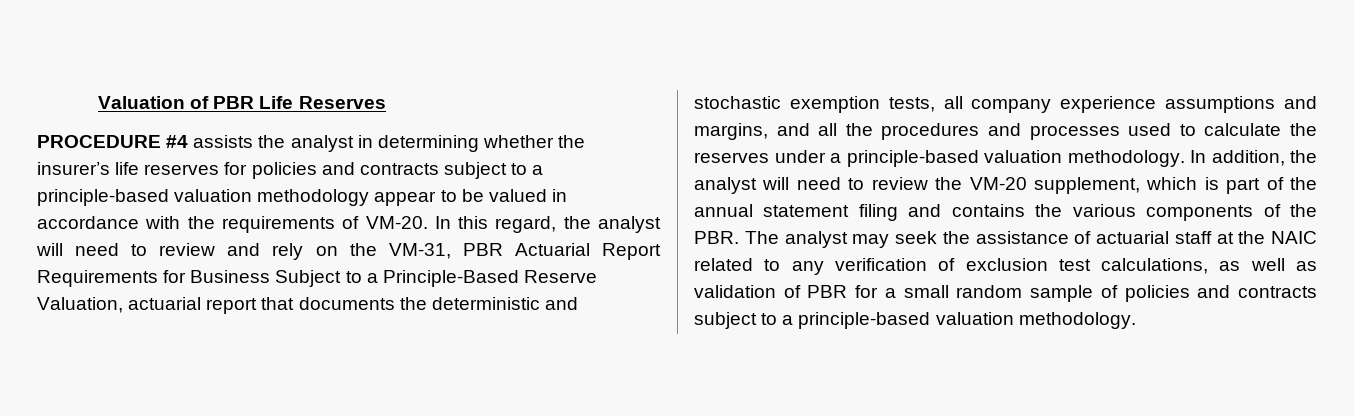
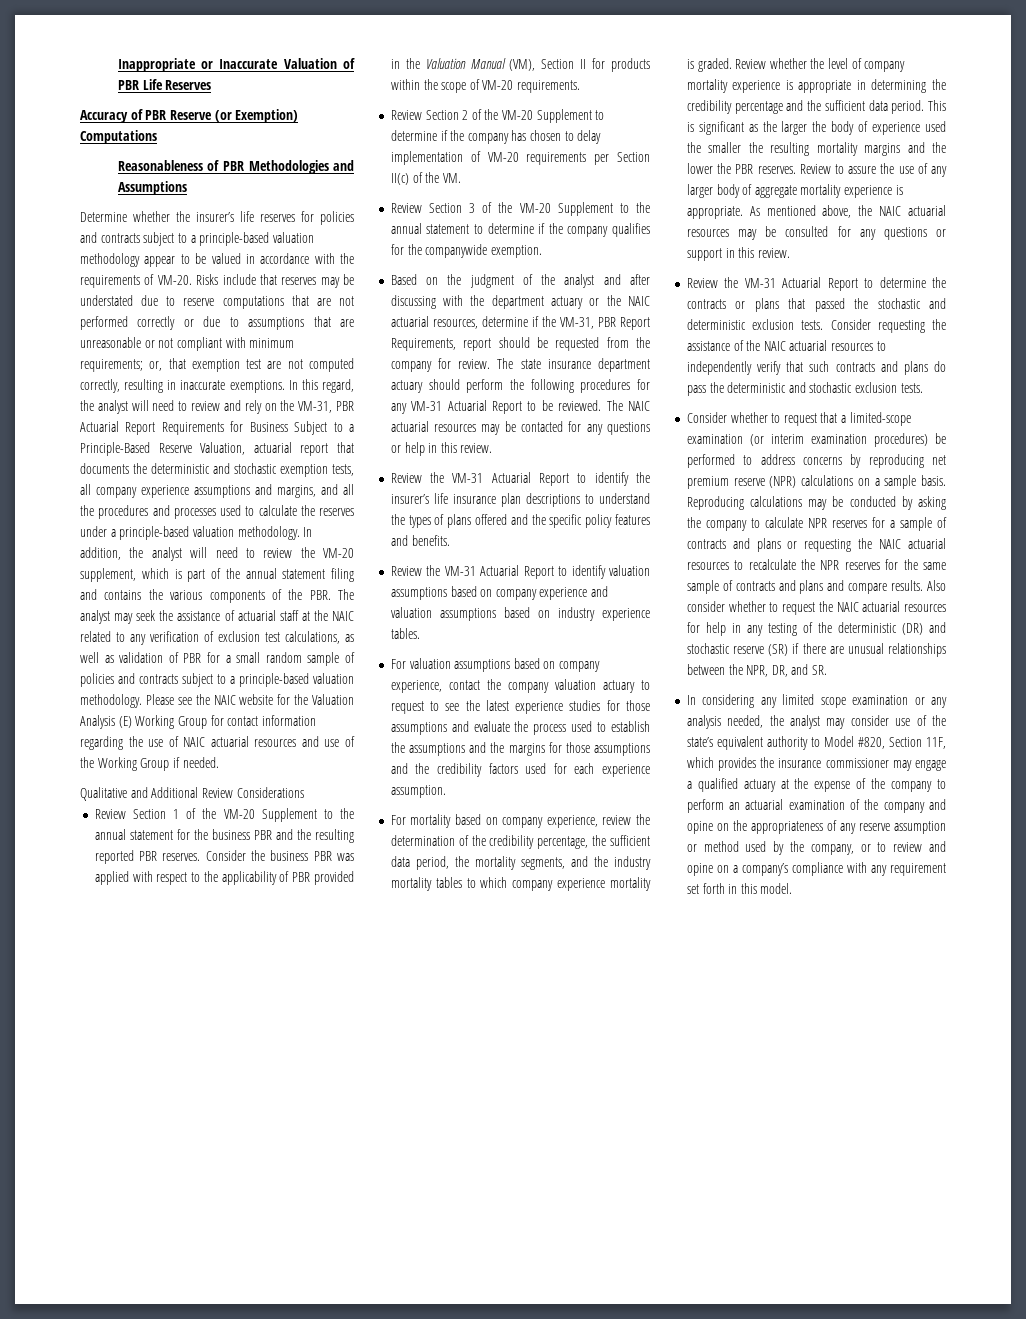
(98, 102) none -> [117,58,279,72] Inappropriate or Inaccurate
[37,135,479,152] PROCEDURE #4 assists the analyst in determining -> [80,109,299,123] [80,130,157,144] [117,160,354,174] [117,181,187,195] [80,212,127,222] Accuracy of PBR Reserve (or Exemption) Computations // Reasonableness of PBR Methodologies and Assumptions // Determine
(428, 222) none -> [196,274,354,288] [80,295,354,309] [80,316,354,330] [80,337,295,351] [80,358,354,372] [80,379,285,393] Risks include that reserves may be understated due to reserve computations that are not performed correctly or due to assumptions that are unreasonable or not compliant with minimum requirements; or, that exemption test are not computed correctly, resulting in inaccurate exemptions.
(1136, 320) none -> [145,694,354,705] [80,715,316,729] [80,736,355,750] [80,757,219,771] [80,787,304,801] [94,808,355,822] [94,829,354,843] [94,850,354,864] [94,871,354,885] [390,58,650,72] [390,79,581,93] [390,109,605,123] [390,130,602,144] [390,151,650,165] [390,172,461,185] [390,202,650,216] [390,223,650,237] [390,244,542,258] [390,274,650,288] [390,295,650,309] [390,316,650,330] [390,337,650,351] [390,358,650,372] [390,379,650,393] [390,400,650,414] [390,421,650,435] [390,442,493,456] [390,472,650,486] [390,493,650,507] [390,514,650,528] [390,535,450,546] [390,565,650,579] [390,586,609,600] [390,607,650,621] [390,628,420,639] [390,658,601,672] [390,679,650,693] [390,700,650,714] [390,721,650,735] [390,742,650,756] [390,763,650,777] [390,785,446,798] [390,814,650,828] [390,835,650,849] [390,856,651,870] [390,877,651,891] [686,58,906,72] [686,79,946,93] [686,100,946,114] [686,121,946,135] [686,142,946,156] [686,163,947,177] [686,184,903,198] [686,205,946,219] [686,226,946,240] [686,247,790,261] [686,277,946,291] [686,298,946,312] [686,319,946,333] [686,340,886,351] [686,361,946,375] [686,382,923,396] [686,412,911,426] [686,433,946,447] [686,454,946,468] [686,475,946,489] [686,496,946,510] [686,517,947,531] [686,538,946,552] [686,559,946,570] [686,580,946,594] [686,601,946,615] [686,622,946,636] [686,643,946,657] [686,664,828,677] [686,694,947,708] [686,715,946,729] [686,736,946,750] [686,757,946,771] [686,778,946,792] [686,799,946,813] [686,820,946,834] [686,841,946,855] [686,862,946,876] [686,883,793,894] Please see the NAIC website for the Valuation Analysis (E) Working Group for contact information regarding the use of NAIC actuarial resources and use of the Working Group if needed. // Qualitative and Additional Review Considerations // Review Section 1 of the VM-20 Supplement to the annual statement for the business PBR and the resulting reported PBR reserves. Consider the business PBR was applied with respect to the applicability of PBR provided in the Valuation Manual (VM), Section II for products within the scope of VM-20 requirements. // Review Section 2 of the VM-20 Supplement to determine if the company has chosen to delay implementation of VM-20 requirements per Section II(c) of the VM. // Review Section 3 of the VM-20 Supplement to the annual statement to determine if the company qualifies for the companywide exemption. // Based on the judgment of the analyst and after discussing with the department actuary or the NAIC actuarial resources, determine if the VM-31, PBR Report Requirements, report should be requested from the company for review. The state insurance department actuary should perform the following procedures for any VM-31 Actuarial Report to be reviewed. The NAIC actuarial resources may be contacted for any questions or help in this review. // Review the VM-31 Actuarial Report to identify the insurer’s life insurance plan descriptions to understand the types of plans offered and the specific policy features and benefits. // Review the VM-31 Actuarial Report to identify valuation assumptions based on company experience and valuation assumptions based on industry experience tables. // For valuation assumptions based on company experience, contact the company valuation actuary to request to see the latest experience studies for those assumptions and evaluate the process used to establish the assumptions and the margins for those assumptions and the credibility factors used for each experience assumption. // For mortality based on company experience, review the determination of the credibility percentage, the sufficient data period, the mortality segments, and the industry mortality tables to which company experience mortality is graded. Review whether the level of company mortality experience is appropriate in determining the credibility percentage and the sufficient data period. This is significant as the larger the body of experience used the smaller the resulting mortality margins and the lower the PBR reserves. Review to assure the use of any larger body of aggregate mortality experience is appropriate. As mentioned above, the NAIC actuarial resources may be consulted for any questions or support in this review. // Review the VM-31 Actuarial Report to determine the contracts or plans that passed the stochastic and deterministic exclusion tests. Consider requesting the assistance of the NAIC actuarial resources to independently verify that such contracts and plans do pass the deterministic and stochastic exclusion tests. // Consider whether to request that a limited-scope examination (or interim examination procedures) be performed to address concerns by reproducing net premium reserve (NPR) calculations on a sample basis. Reproducing calculations may be conducted by asking the company to calculate NPR reserves for a sample of contracts and plans or requesting the NAIC actuarial resources to recalculate the NPR reserves for the same sample of contracts and plans and compare results. Also consider whether to request the NAIC actuarial resources for help in any testing of the deterministic (DR) and stochastic reserve (SR) if there are unusual relationships between the NPR, DR, and SR. // In considering any limited scope examination or any analysis needed, the analyst may consider use of the state’s equivalent authority to Model #820, Section 11F, which provides the insurance commissioner may engage a qualified actuary at the expense of the company to perform an actuarial examination of the company and opine on the appropriateness of any reserve assumption or method used by the company, or to review and opine on a company’s compliance with any requirement set forth in this model.

